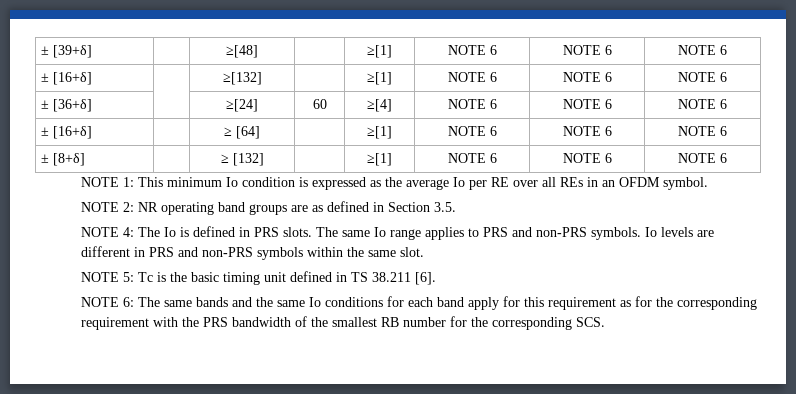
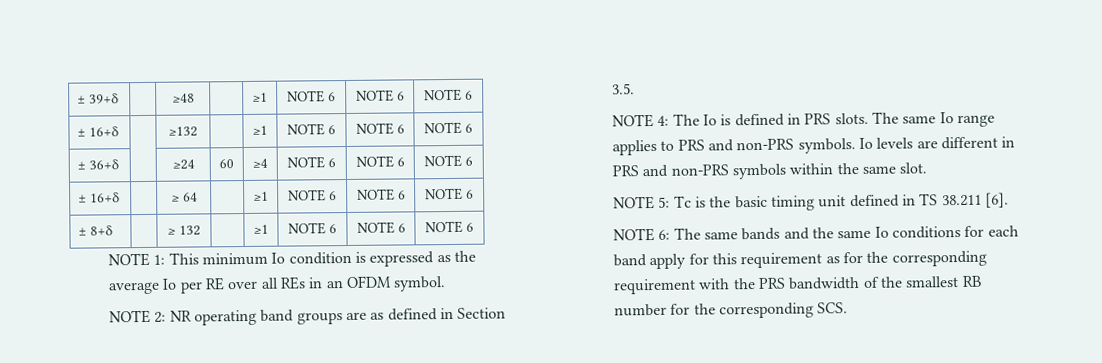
[41,45,93,58] [226,45,258,58] [367,45,392,58] [447,45,497,55] [562,45,612,55] [678,45,728,55] [41,72,93,85] [222,72,262,85] [367,72,392,85] [447,72,497,82] [562,72,612,82] [678,72,728,82] [41,99,93,112] [226,99,258,112] ± [39+δ] | | ≥[48] | | ≥[1] | NOTE 6 | NOTE 6 | NOTE 6 // ± [16+δ] | | ≥[132] | | ≥[1] | NOTE 6 | NOTE 6 | NOTE 6 // ± [36+δ] | | ≥[24] -> [77,93,120,104] [171,93,195,103] [252,92,268,102] [287,90,336,103] [355,89,405,102] [424,88,473,102] [77,126,120,137] [168,126,198,137] [252,125,268,135] [287,123,336,136] [355,122,405,135] [424,121,473,135] [77,159,120,170] [171,159,195,170] ± 39+δ | | ≥48 | | ≥1 | NOTE 6 | NOTE 6 | NOTE 6 // ± 16+δ | | ≥132 | | ≥1 | NOTE 6 | NOTE 6 | NOTE 6 // ± 36+δ | | ≥24
[367,99,392,112] [447,99,497,109] [562,99,612,109] [678,99,728,109] [41,126,93,139] [224,126,260,139] [367,126,392,139] [447,126,497,136] [562,126,612,136] [678,126,728,136] [41,153,86,166] [220,153,264,166] [367,153,392,166] ≥[4] | NOTE 6 | NOTE 6 | NOTE 6 // ± [16+δ] | | ≥ [64] | | ≥[1] | NOTE 6 | NOTE 6 | NOTE 6 // ± [8+δ] | | ≥ [132] | | ≥[1] -> [252,158,268,168] [287,156,336,169] [355,155,405,168] [424,154,473,168] [78,192,121,203] [170,192,198,202] [253,191,269,201] [288,189,337,202] [356,188,406,201] [425,187,474,201] [78,225,114,236] [167,225,201,236] [253,224,269,234] ≥4 | NOTE 6 | NOTE 6 | NOTE 6 // ± 16+δ | | ≥ 64 | | ≥1 | NOTE 6 | NOTE 6 | NOTE 6 // ± 8+δ | | ≥ 132 | | ≥1

